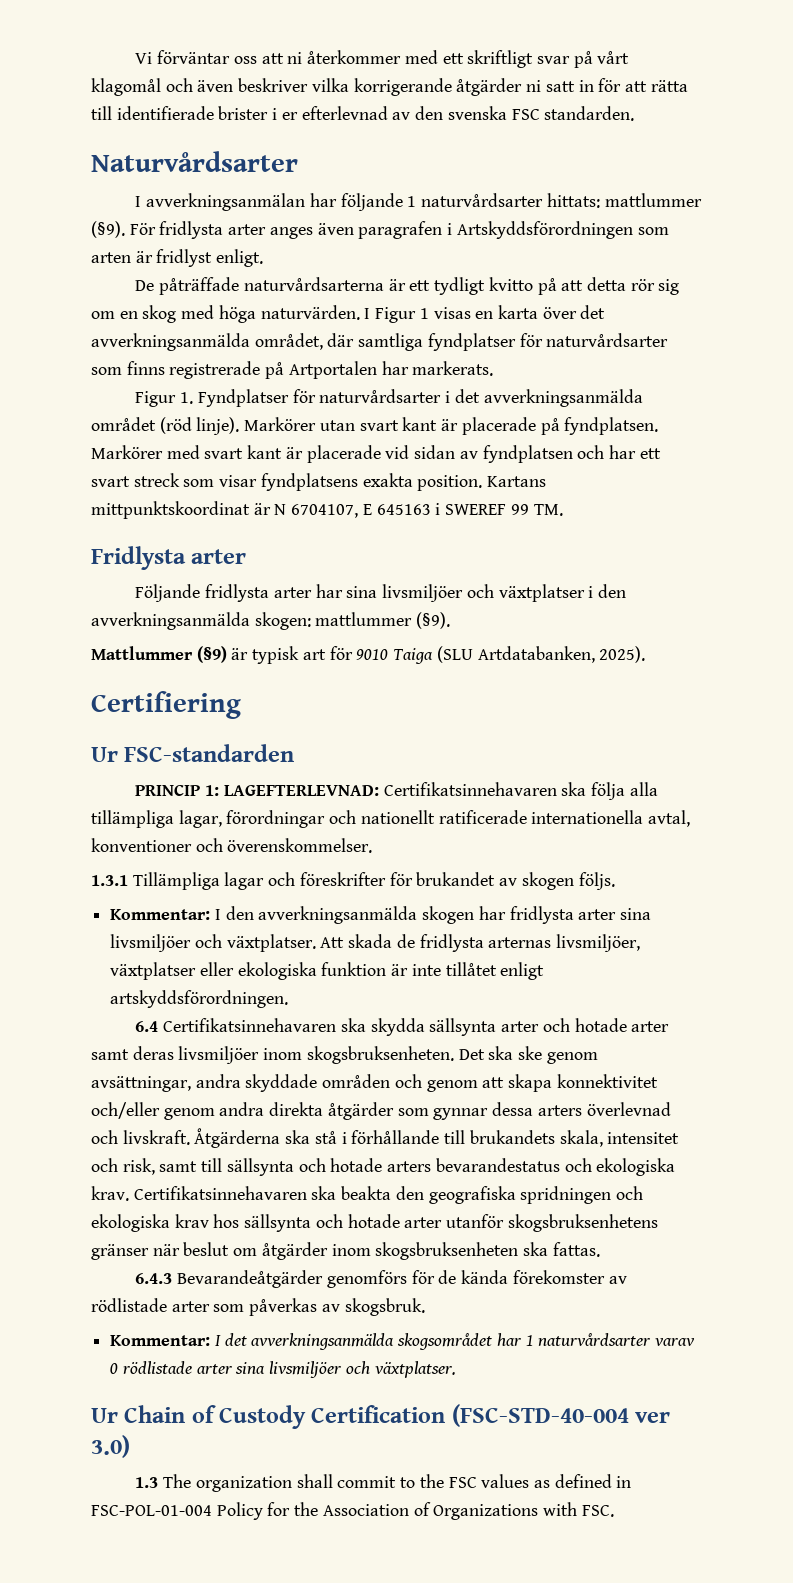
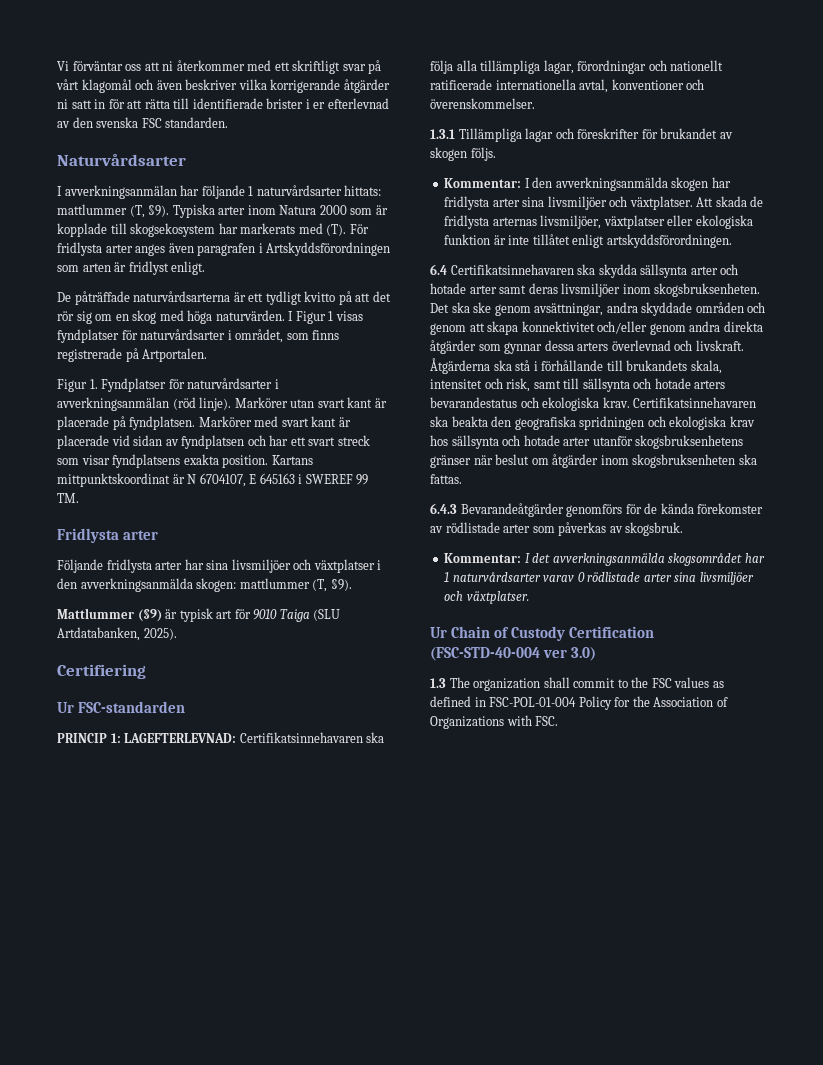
[91,221,125,238] (§9). -> [129,204,388,218] [57,223,347,237] (T, §9). Typiska arter inom Natura 2000 som är kopplade till skogsekosystem har markerats med (T).
[586,277,626,291] detta -> [372,291,391,302] det
[475,305,606,319] [91,333,424,351] en karta över det avverkningsanmälda området, där samtliga -> (363, 316) none
(669, 340) none -> [227,329,284,343] i området,
[288,361,494,379] Artportalen har markerats. -> [142,348,208,362] Artportalen.
[454,389,643,407] [91,417,156,431] det avverkningsanmälda området -> [57,397,169,411] avverkningsanmälan
[416,612,451,629] (§9). -> [312,579,352,592] (T, §9).

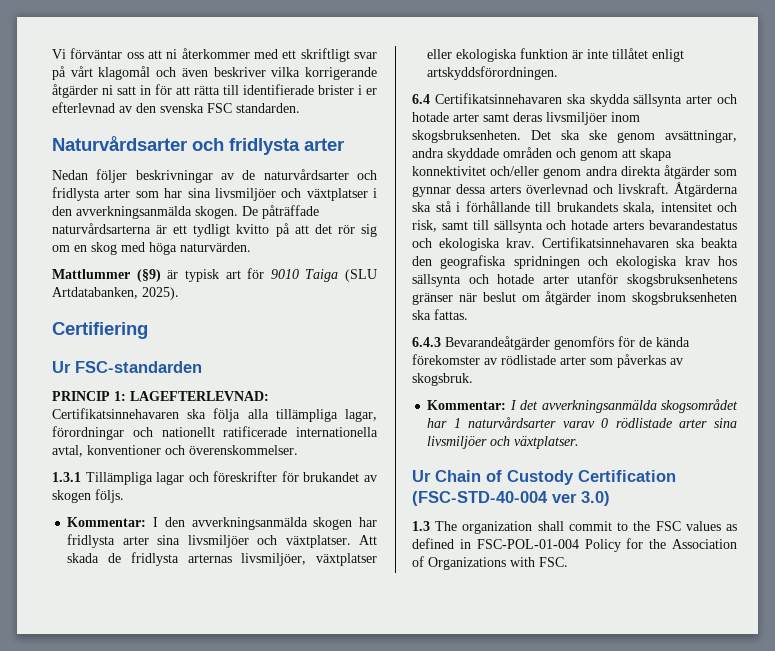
[57,185,382,199] [57,204,388,218] [57,223,369,237] [57,242,391,256] [57,261,206,275] // I avverkningsanmälan har följande 1 naturvårdsarter hittats: mattlummer (T, §9). Typiska arter inom Natura 2000 som är kopplade till skogsekosystem har markerats med (T). För fridlysta arter anges även paragrafen i Artskyddsförordningen som arten är fridlyst enligt. // -> [192,138,344,155] [52,169,377,183] [52,187,377,201] [52,206,238,219] och fridlysta arter // Nedan följer beskrivningar av de naturvårdsarter och fridlysta arter som har sina livsmiljöer och växtplatser i den avverkningsanmälda skogen.
[288,311,363,324] [57,329,340,343] [57,348,208,362] [57,378,279,392] [57,397,387,411] [57,416,351,430] [57,435,370,449] [57,454,313,468] [57,473,369,487] [57,493,79,503] [57,528,159,543] [57,559,382,573] [57,578,352,592] I Figur 1 visas fyndplatser för naturvårdsarter i området, som finns registrerade på Artportalen. // Figur 1. Fyndplatser för naturvårdsarter i avverkningsanmälan (röd linje). Markörer utan svart kant är placerade på fyndplatsen. Markörer med svart kant är placerade vid sidan av fyndplatsen och har ett svart streck som visar fyndplatsens exakta position. Kartans mittpunktskoordinat är N 6704107, E 645163 i SWEREF 99 TM. // Fridlysta arter // Följande fridlysta arter har sina livsmiljöer och växtplatser i den avverkningsanmälda skogen: mattlummer (T, §9). -> (251, 247) none

